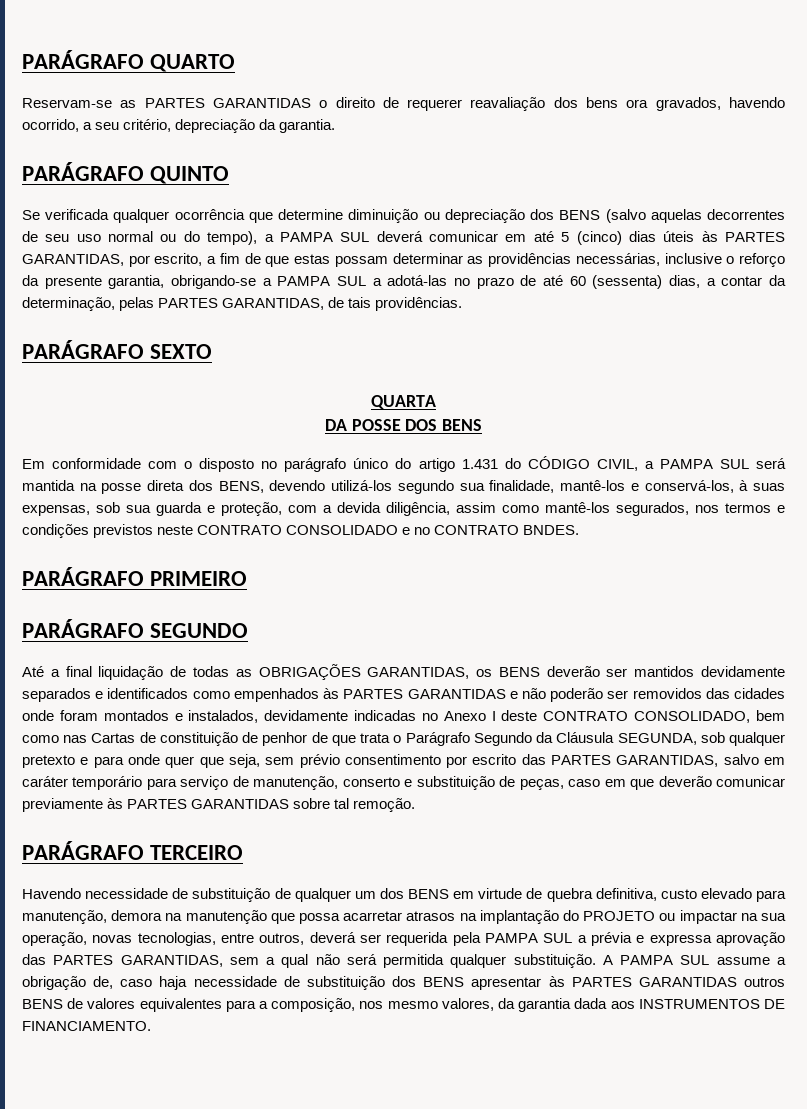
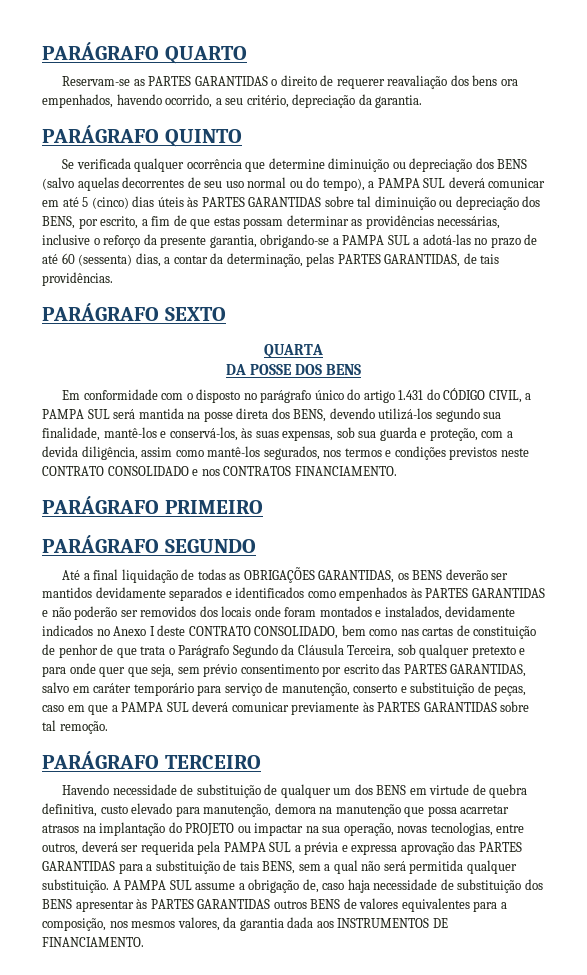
[655,97,721,111] gravados, -> [42,94,113,108] empenhados,
[22,254,124,266] GARANTIDAS, -> [248,196,541,210] [42,216,75,229] GARANTIDAS sobre tal diminuição ou depreciação dos BENS,
[739,480,749,491] à -> [241,428,253,438] às
[414,525,580,535] no CONTRATO BNDES. -> [201,466,397,476] nos CONTRATOS FINANCIAMENTO.
[705,688,785,699] das cidades -> [199,606,252,617] dos locais
[354,710,417,721] indicadas -> [42,625,93,636] indicados
[91,733,136,743] Cartas -> [422,627,454,636] cartas
[617,733,697,745] SEGUNDA, -> [347,645,395,658] Terceira,
[658,776,712,787] deverão -> [111,701,229,712] a PAMPA SUL deverá
[120,955,223,967] GARANTIDAS, -> [42,860,296,874] GARANTIDAS para a substituição de tais BENS,
[387,1001,438,1009] mesmo -> [131,921,176,928] mesmos

